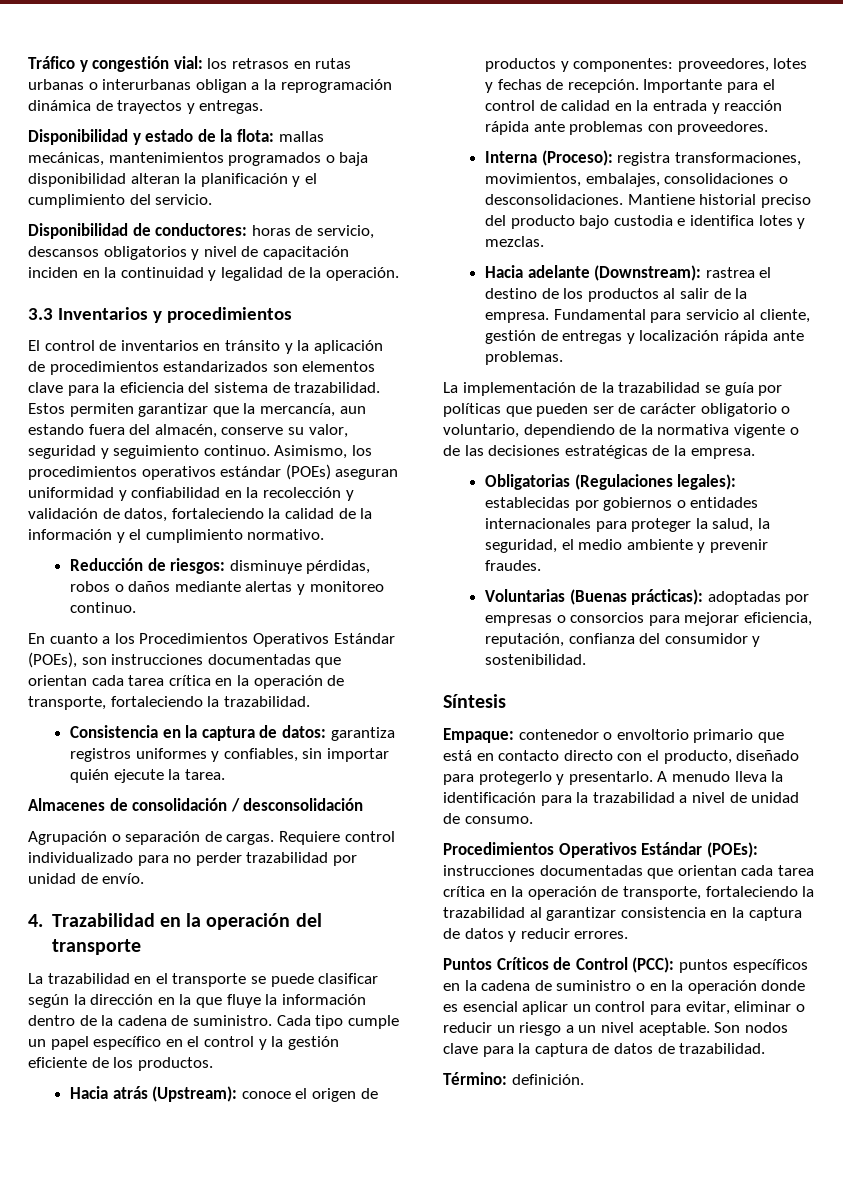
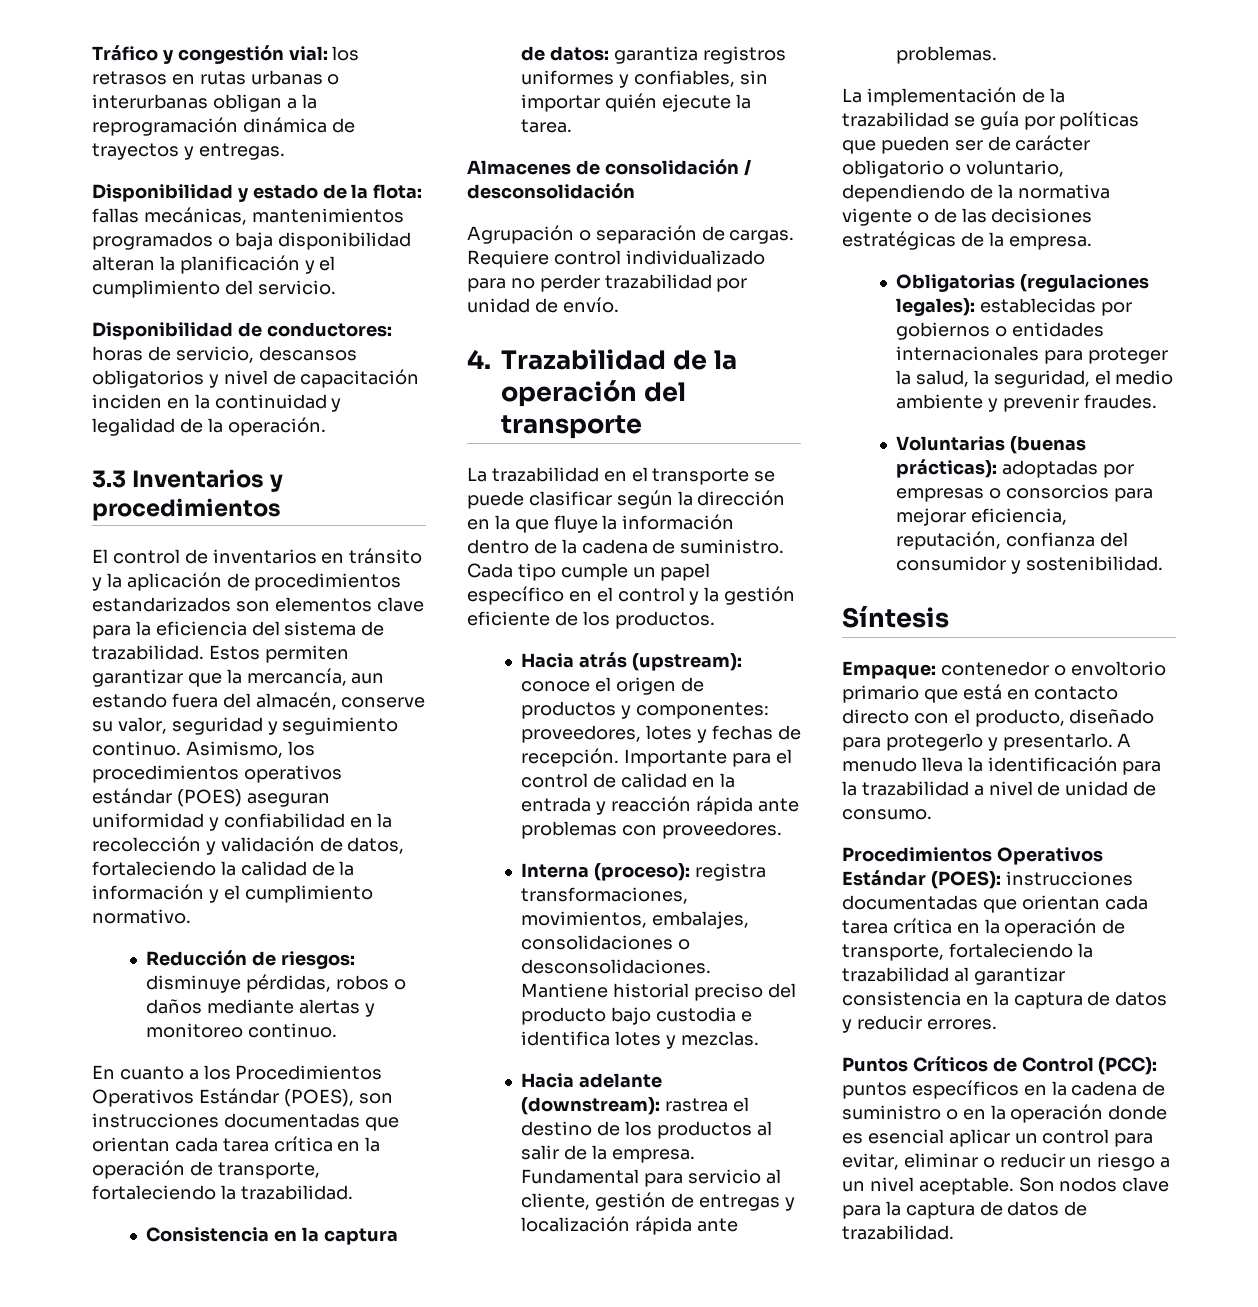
[278,131,324,142] mallas -> [92,208,139,223] fallas
[285,464,331,480] (POEs) -> [176,789,242,807] (POES)
[28,652,77,668] (POEs), -> [283,1089,354,1107] (POES),
[159,917,181,927] en -> [673,350,708,370] de
[152,1086,238,1102] (Upstream): -> [631,653,742,671] (upstream):
[541,150,613,166] (Proceso): -> [593,863,690,881] (proceso):
[594,265,702,281] (Downstream): -> [521,1097,661,1115] (downstream):
[574,474,673,490] (Regulaciones -> [1019,274,1149,292] (regulaciones
[569,589,627,605] (Buenas -> [1009,436,1086,454] (buenas
[706,842,758,858] (POEs): -> [930,871,1001,889] (POES):
[443,1072,584,1085] // Término: definición. -> (954, 1232) none

